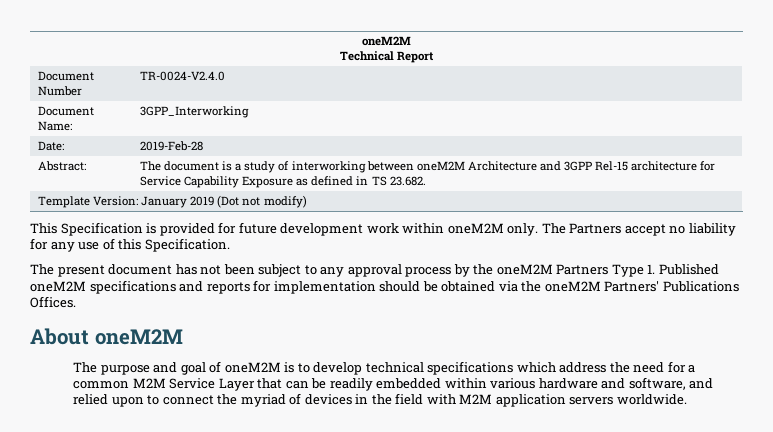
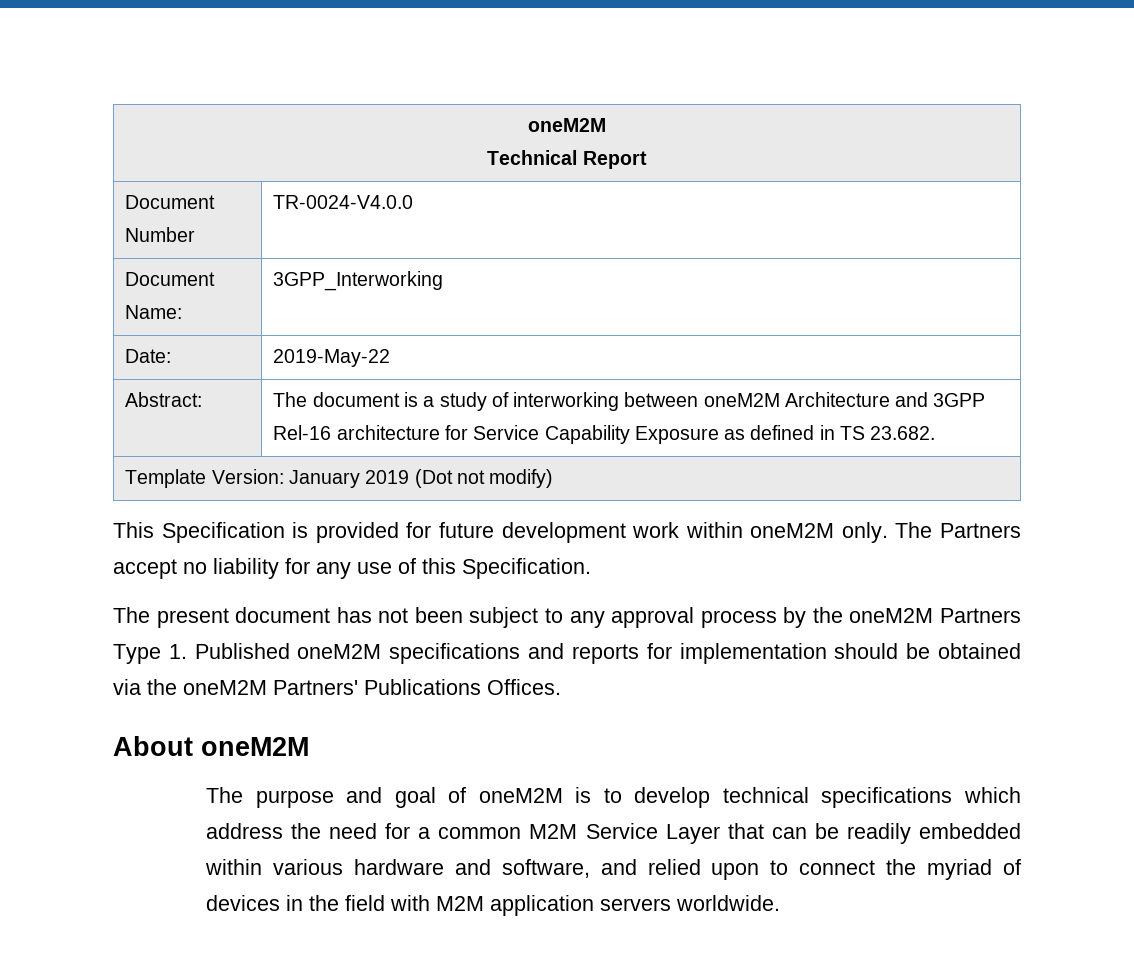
[139,71,225,81] TR-0024-V2.4.0 -> [273,195,414,209] TR-0024-V4.0.0
[139,141,203,151] 2019-Feb-28 -> [273,349,391,367] 2019-May-22
[595,161,629,171] Rel-15 -> [273,425,332,440] Rel-16

